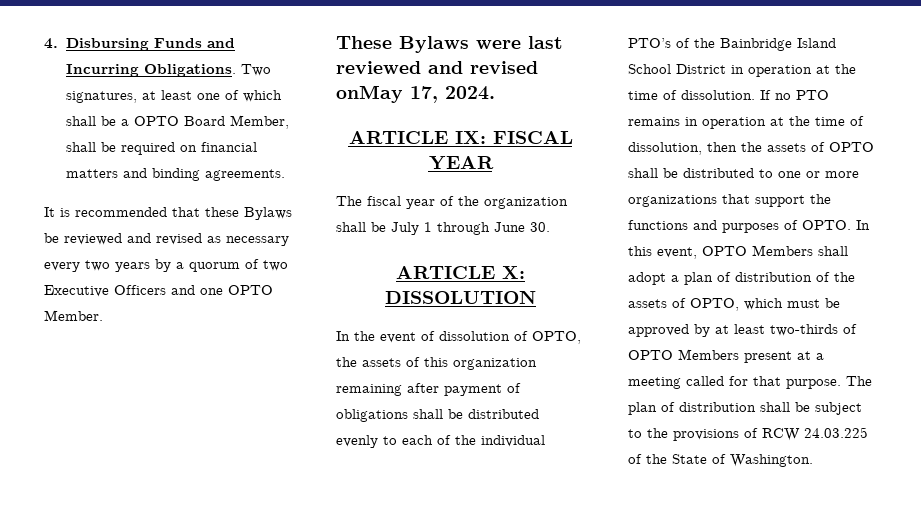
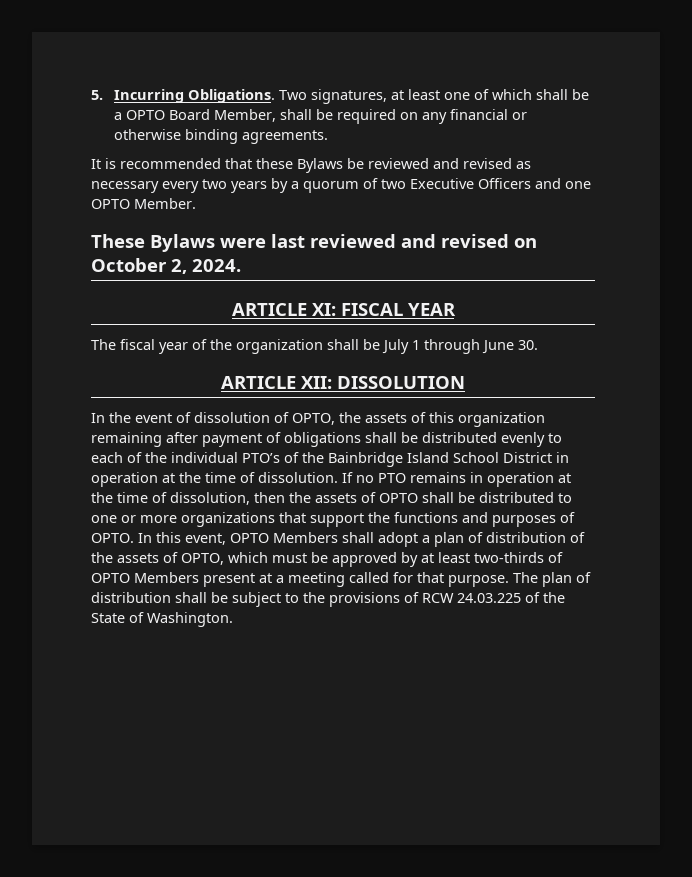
[44,38,235,51] 4. Disbursing Funds and -> [91,90,103,100] 5.
[200,142,257,152] [65,168,147,178] financial matters and -> [421,109,527,124] [113,129,181,140] any financial or otherwise
[336,85,438,103] onMay 17, -> [514,238,537,248] [91,258,187,274] on October 2,
[454,131,486,144] IX: -> [311,303,336,316] XI:
[502,266,525,279] X: -> [301,376,332,389] XII:

